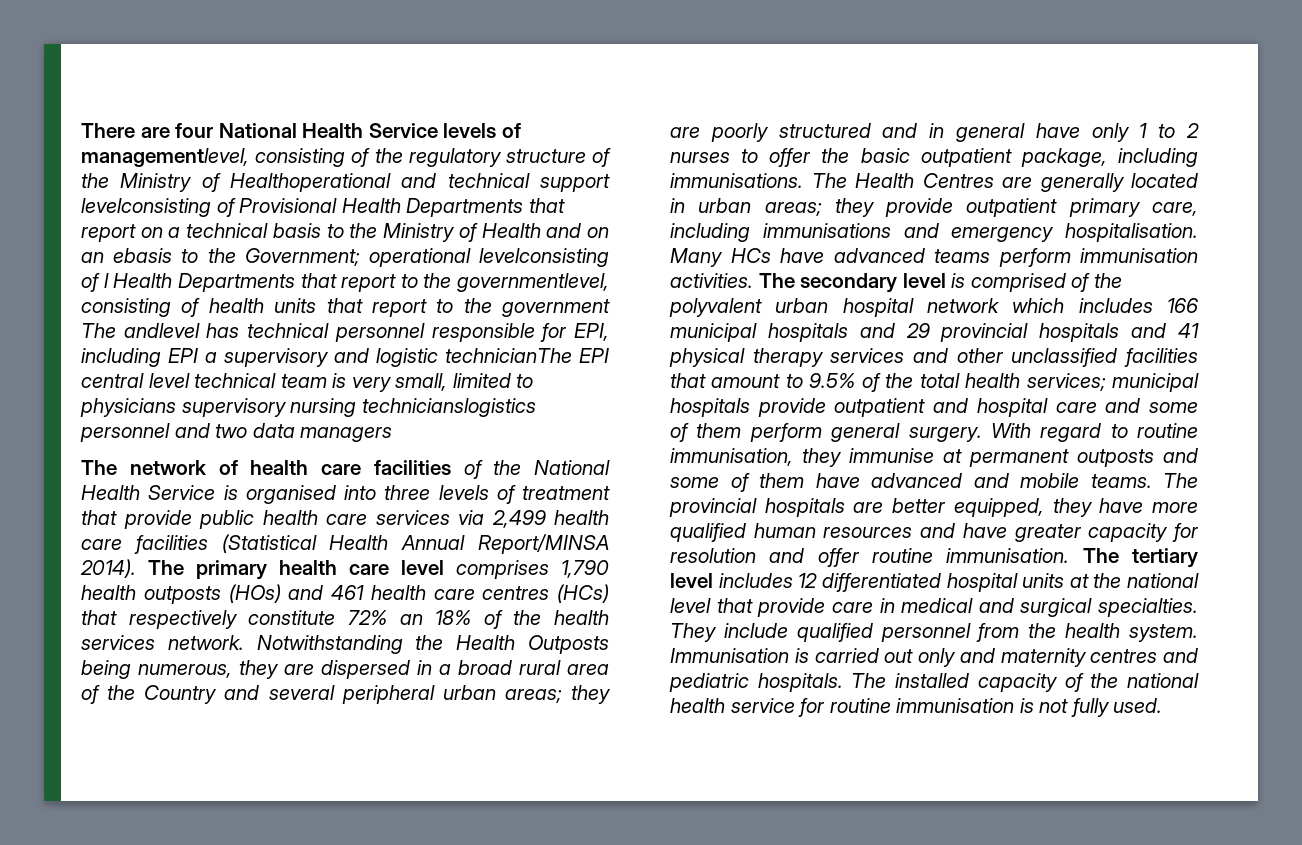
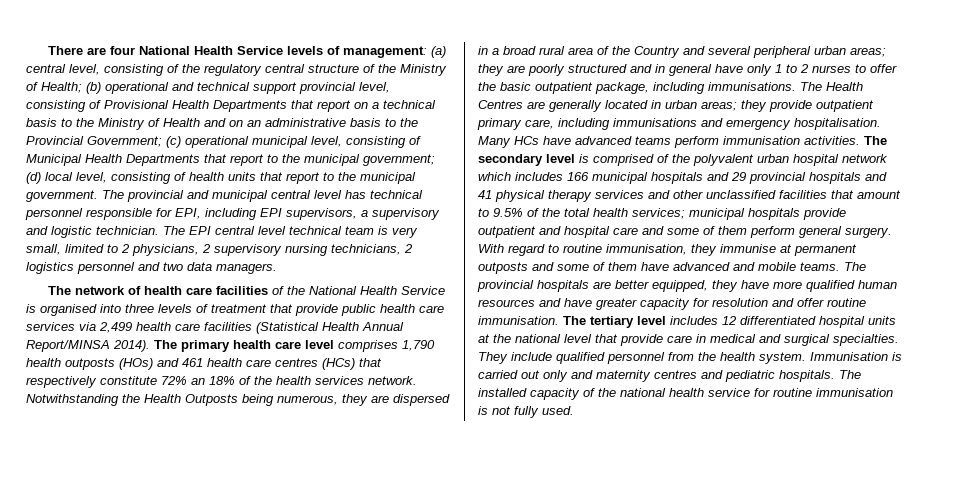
[81,148,249,167] managementlevel, -> [342,46,446,58] [26,64,100,75] management: (a) central level,
(502, 157) none -> [265,64,305,73] central
[230,173,610,192] [81,198,211,217] Healthoperational and technical support levelconsisting -> [41,82,390,94] [26,100,86,112] Health; (b) operational and technical support provincial level, consisting
[113,248,609,267] [81,273,109,292] ebasis to the Government; operational levelconsisting of l -> [265,118,418,127] [26,136,421,148] [26,154,82,166] administrative basis to the Provincial Government; (c) operational municipal level, consisting of Municipal
[457,273,609,292] governmentlevel, -> [304,154,435,166] [26,172,107,184] municipal government; (d) local level,
[502,299,610,317] [81,323,200,338] government The andlevel -> [360,172,416,184] [26,190,342,202] municipal government. The provincial and municipal central level
(198, 355) none -> [286,208,357,220] supervisors,
[445,348,572,363] technicianThe -> [96,226,185,235] technician. The
[80,398,536,417] physicians supervisory nursing technicianslogistics -> [121,244,413,256] [26,262,74,274] 2 physicians, 2 supervisory nursing technicians, 2 logistics
[300,427,393,442] managers -> [216,263,277,274] managers.

